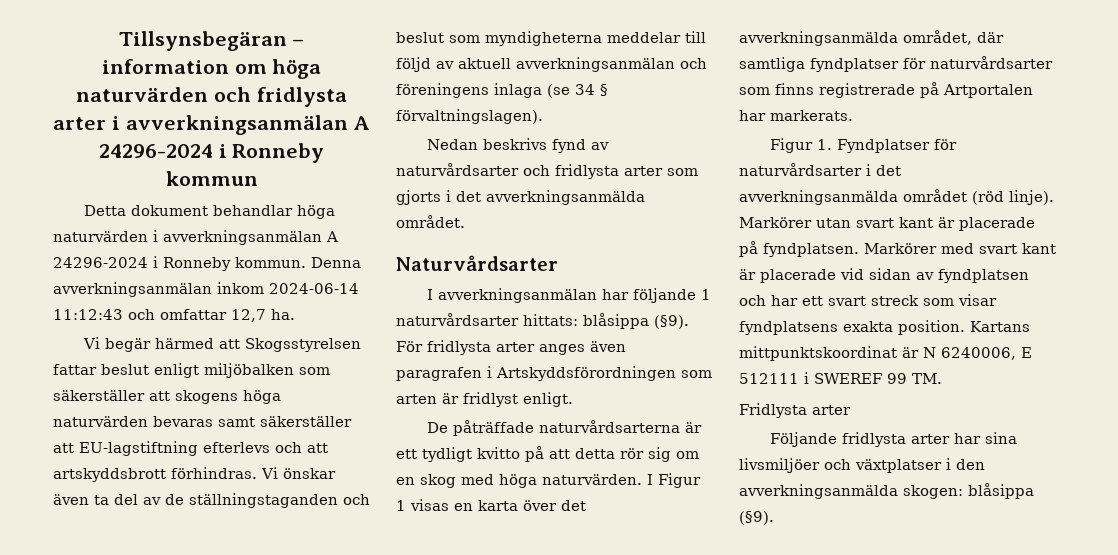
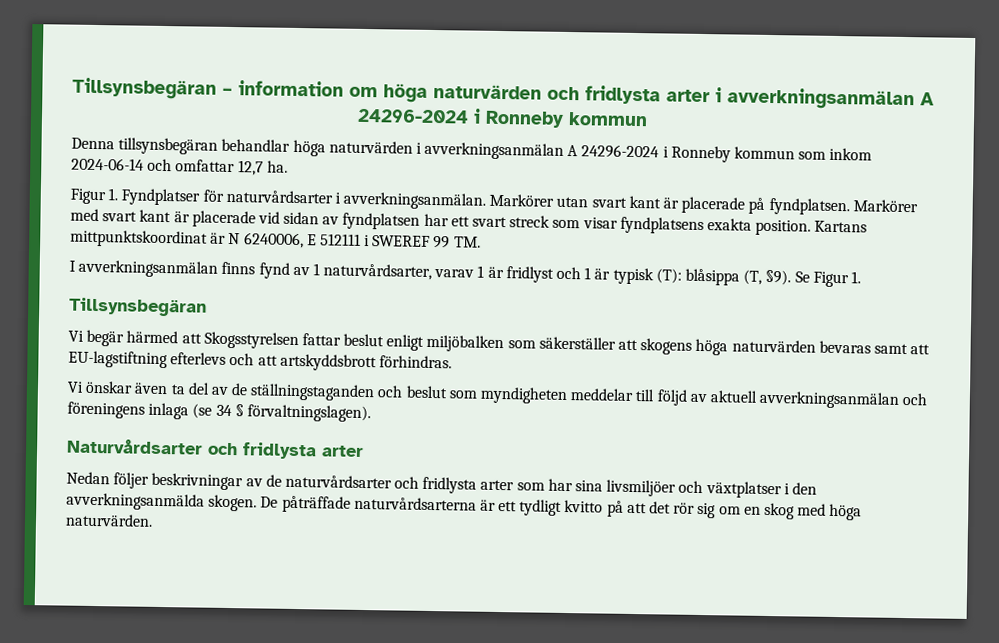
[83,205,208,216] Detta dokument -> [71,137,219,155] Denna tillsynsbegäran
[235,257,361,268] [53,282,212,297] kommun. Denna avverkningsanmälan -> [734,146,827,160] kommun som
[53,309,123,320] 11:12:43 -> (144, 164) none
[82,337,361,352] [53,363,330,378] [53,390,281,404] [53,416,352,427] [53,441,328,456] [53,467,336,482] [53,493,370,508] [396,31,706,46] [396,57,707,72] [396,83,608,98] [396,109,543,124] [426,138,609,153] [396,163,698,179] [396,190,645,205] [396,215,465,228] [396,255,558,271] [426,288,711,303] [396,313,689,329] [396,340,626,355] [396,366,712,381] [396,392,573,407] [426,420,702,436] [396,446,699,462] [396,473,701,488] [396,499,586,511] [739,30,1004,46] [739,56,1053,72] [739,82,1033,98] [739,110,853,121] // Vi begär härmed att Skogsstyrelsen fattar beslut enligt miljöbalken som säkerställer att skogens höga naturvärden bevaras samt säkerställer att EU-lagstiftning efterlevs och att artskyddsbrott förhindras. Vi önskar även ta del av de ställningstaganden och beslut som myndigheterna meddelar till följd av aktuell avverkningsanmälan och föreningens inlaga (se 34 § förvaltningslagen). // Nedan beskrivs fynd av naturvårdsarter och fridlysta arter som gjorts i det avverkningsanmälda området. // Naturvårdsarter // I avverkningsanmälan har följande 1 naturvårdsarter hittats: blåsippa (§9). För fridlysta arter anges även paragrafen i Artskyddsförordningen som arten är fridlyst enligt. // De påträffade naturvårdsarterna är ett tydligt kvitto på att detta rör sig om en skog med höga naturvärden. I Figur 1 visas en karta över det avverkningsanmälda området, där samtliga fyndplatser för naturvårdsarter som finns registrerade på Artportalen har markerats. -> (288, 166) none
[876,165,901,176] [739,189,1054,205] det avverkningsanmälda området (röd linje). -> [343,191,487,210] avverkningsanmälan.
[739,295,766,306] och -> (421, 221) none
[739,403,851,418] [769,432,950,447] Fridlysta arter // Följande fridlysta arter -> [69,259,861,288] [69,297,207,317] [68,329,931,356] [68,350,452,372] [67,380,928,409] [67,401,371,423] [67,438,364,460] [66,471,545,494] I avverkningsanmälan finns fynd av 1 naturvårdsarter, varav 1 är fridlyst och 1 är typisk (T): blåsippa (T, §9). Se Figur 1. // Tillsynsbegäran // Vi begär härmed att Skogsstyrelsen fattar beslut enligt miljöbalken som säkerställer att skogens höga naturvärden bevaras samt att EU-lagstiftning efterlevs och att artskyddsbrott förhindras. // Vi önskar även ta del av de ställningstaganden och beslut som myndigheten meddelar till följd av aktuell avverkningsanmälan och föreningens inlaga (se 34 § förvaltningslagen). // Naturvårdsarter och fridlysta arter // Nedan följer beskrivningar av de naturvårdsarter och fridlysta arter som
[903,483,1034,499] [739,511,774,525] skogen: blåsippa (§9). -> [208,494,863,521] [65,513,153,527] skogen. De påträffade naturvårdsarterna är ett tydligt kvitto på att det rör sig om en skog med höga naturvärden.

